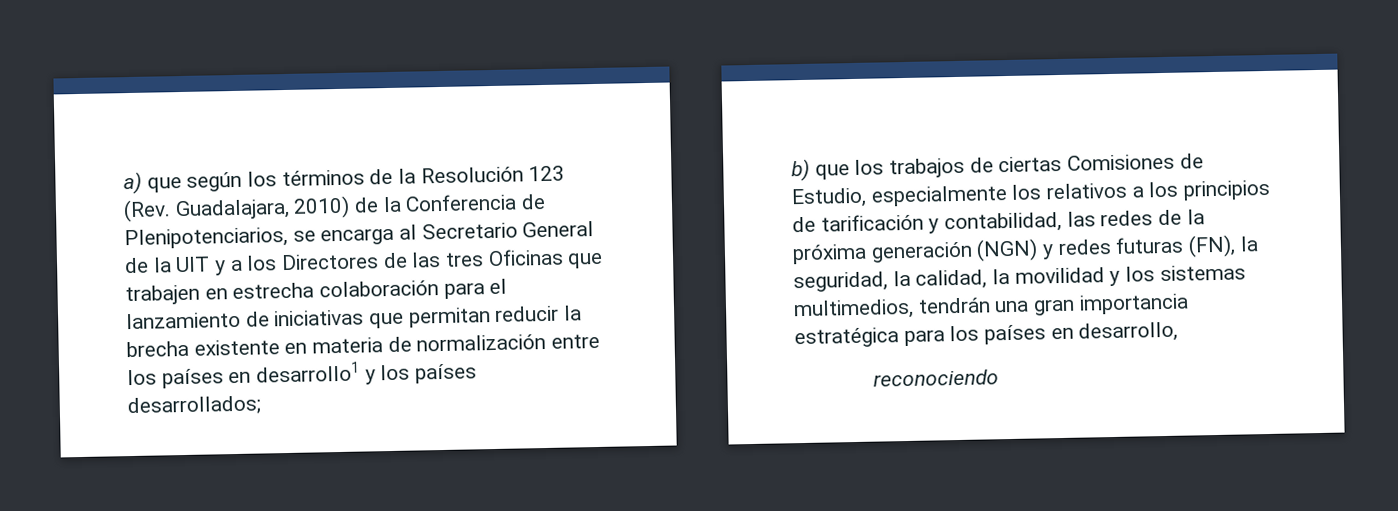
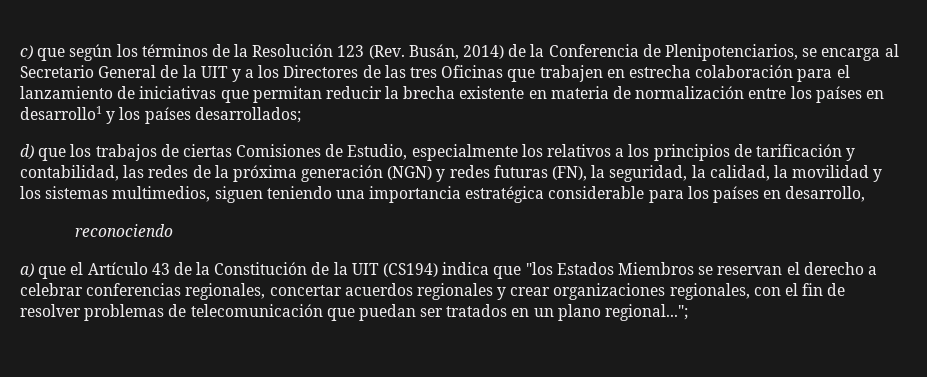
[123,171,142,195] a) -> [20,45,33,60] c)
[174,195,351,221] Guadalajara, 2010) -> [408,44,505,60] Busán, 2014)
[791,158,810,182] b) -> [20,144,34,160] d)
[917,297,1076,316] tendrán una gran -> [214,186,365,203] siguen teniendo una
(899, 338) none -> [548,186,645,199] considerable
(999, 378) none -> [20,262,877,279] [20,283,846,300] [20,304,689,321] // a) que el Artículo 43 de la Constitución de la UIT (CS194) indica que "los Estados Miembros se reservan el derecho a celebrar conferencias regionales, concertar acuerdos regionales y crear organizaciones regionales, con el fin de resolver problemas de telecomunicación que puedan ser tratados en un plano regional...";

